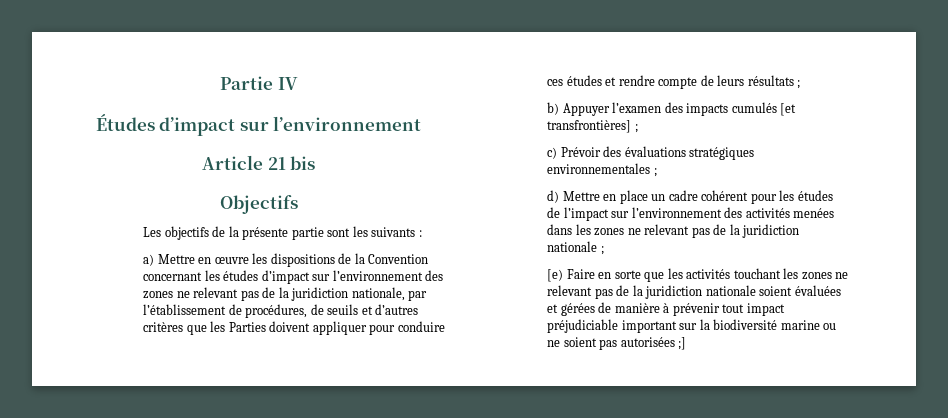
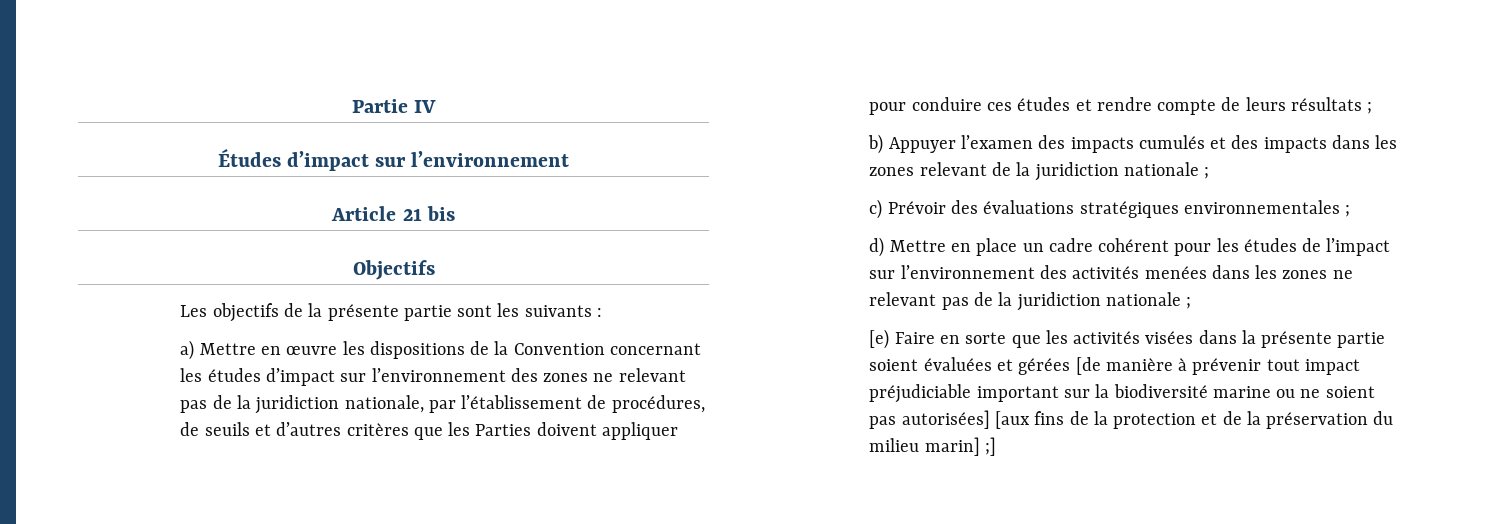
[780,103,797,116] [547,120,632,133] [et transfrontières] -> [1210,135,1398,153] [869,162,1199,181] et des impacts dans les zones relevant de la juridiction nationale
[733,268,849,280] [547,285,756,299] touchant les zones ne relevant pas de la juridiction nationale -> [1145,330,1386,348] visées dans la présente partie
[598,302,612,313] de -> [1075,357,1101,375] [de
[620,337,675,347] autorisées -> [901,410,1394,429] [869,437,980,456] autorisées] [aux fins de la protection et de la préservation du milieu marin]

